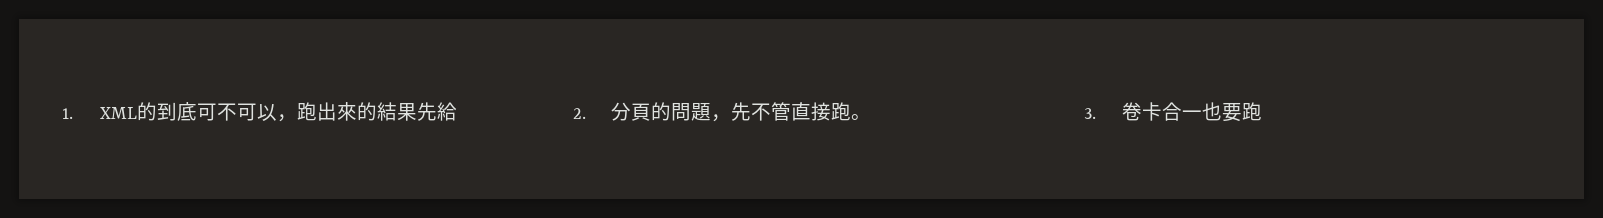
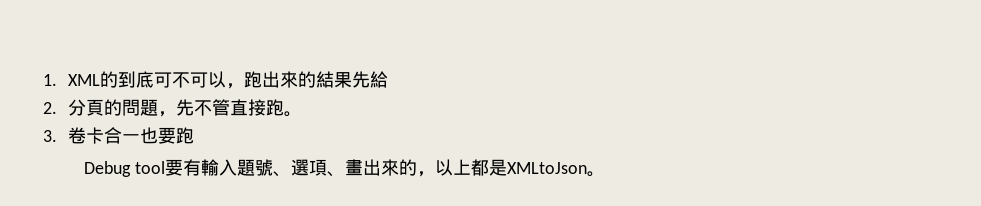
(1262, 111) none -> [83,159,605,177] // Debug tool要有輸入題號、選項、畫出來的，以上都是XMLtoJson。

